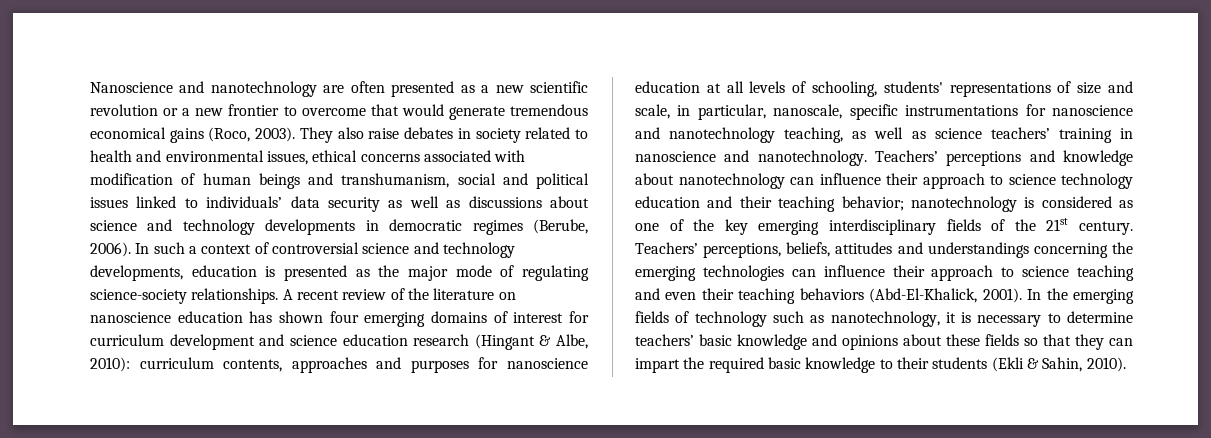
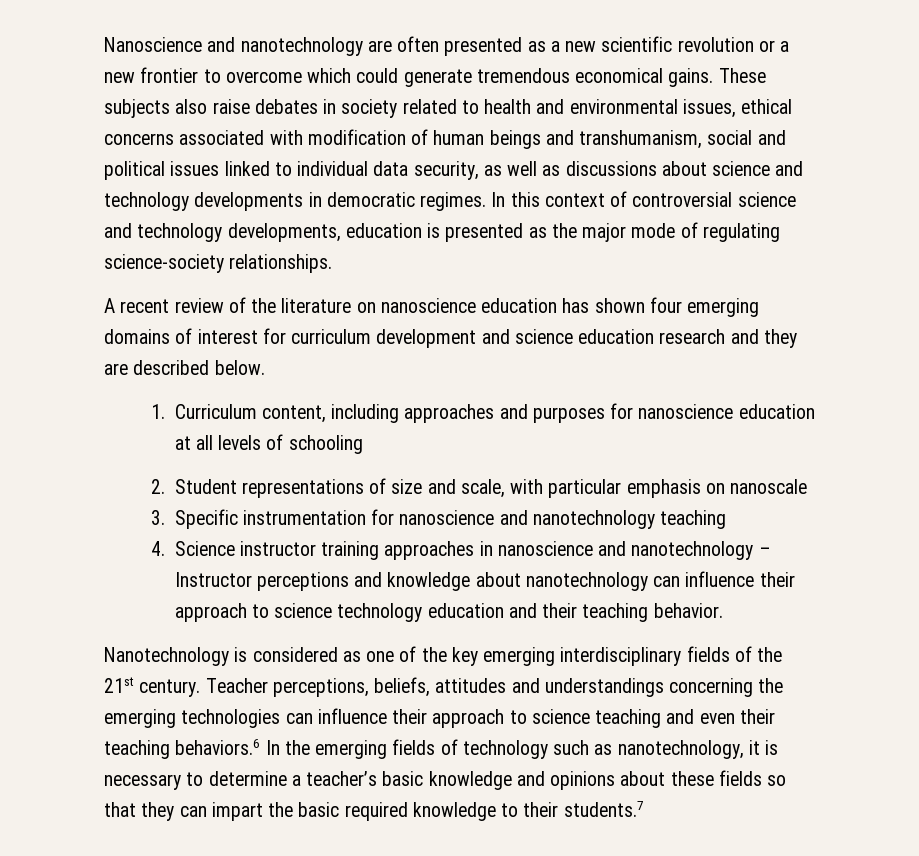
[370,104,444,116] that would -> [307,68,399,83] which could
[169,127,333,143] gains (Roco, 2003). They -> [668,68,766,87] [104,99,170,118] gains. These subjects
[206,196,380,212] individuals’ data security -> [297,161,479,180] individual data security,
[472,219,588,235] [90,242,197,257] regimes (Berube, 2006). In such a -> [420,192,540,211] regimes. In this
(279, 296) none -> (333, 263) //
[474,334,588,350] [90,357,283,372] (Hingant & Albe, 2010): curriculum contents, -> [730,329,797,348] [104,360,265,375] [150,404,400,423] and they are described below. // 1. Curriculum content, including
[812,81,943,97] schooling, students' -> [288,435,363,454] [150,479,237,494] schooling // 2. Student
[677,104,1133,120] [635,127,1133,143] [635,150,938,166] in particular, nanoscale, specific instrumentations for nanoscience and nanotechnology teaching, as well as science teachers’ training in nanoscience and nanotechnology. Teachers’ -> [510,479,808,498] [150,509,727,529] [150,541,771,560] [174,572,252,587] with particular emphasis on nanoscale // 3. Specific instrumentation for nanoscience and nanotechnology teaching // 4. Science instructor training approaches in nanoscience and nanotechnology – Instructor
[841,196,1017,212] behavior; nanotechnology -> [653,603,723,618] [104,647,229,666] behavior. // Nanotechnology
[635,242,698,254] Teachers’ -> [205,678,268,693] Teacher
[799,288,1022,303] behaviors (Abd-El-Khalick, 2001). -> [175,739,261,755] behaviors.6
[635,334,694,346] teachers’ -> [291,771,378,786] a teacher’s
[708,357,801,373] required basic -> [298,802,408,821] basic required
[932,357,1126,372] students (Ekli & Sahin, 2010). -> [563,801,644,817] students.7

